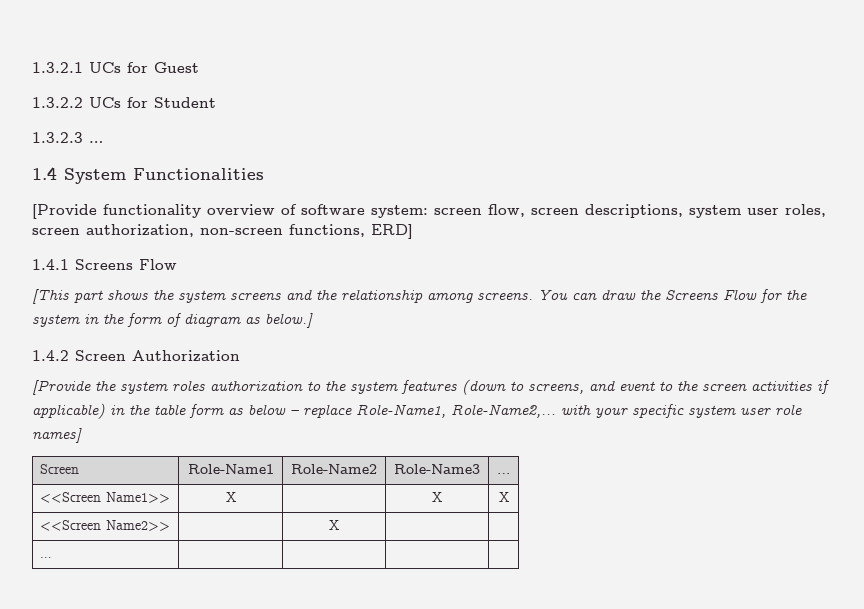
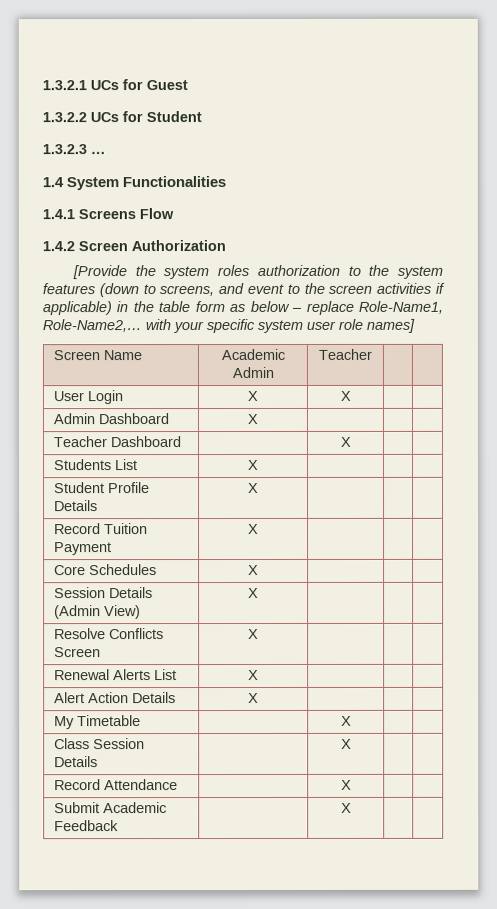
[32,204,826,219] [32,224,413,239] [32,259,177,270] [32,289,807,304] [32,313,313,328] [Provide functionality overview of software system: screen flow, screen descriptions, system user roles, screen authorization, non-screen functions, ERD] // 1.4.1 Screens Flow // [This part shows the system screens and the relationship among screens. You can draw the Screens Flow for the system in the form of diagram as below.] -> [42,208,174,220] 1.4.1 Screens Flow
[187,464,274,474] [291,464,377,474] [394,464,480,474] [497,473,510,474] [40,492,171,503] [225,492,236,502] [432,492,442,502] [498,492,509,502] [40,520,171,531] [329,520,339,530] [40,557,53,558] | Role-Name1 | Role-Name2 | Role-Name3 | … // <<Screen Name1>> | X | | X | X // <<Screen Name2>> | | X | | // … | | -> [103,350,143,361] [220,348,285,361] [231,366,274,379] [318,348,372,360] [53,390,124,405] [247,390,258,402] [339,390,351,401] [53,413,170,425] [247,413,258,425] [53,436,182,448] [339,436,351,447] [54,459,139,471] [248,459,259,471] [54,482,151,494] [54,500,99,512] [248,482,259,494] [54,523,149,535] [54,542,113,556] [248,523,259,535] [54,564,158,576] [248,564,259,576] [54,587,154,599] [54,605,142,620] [248,587,259,599] [54,628,165,640] [54,647,102,658] [248,628,259,640] [54,669,178,681] [248,669,259,681] [54,692,177,704] [248,692,259,704] [54,715,142,730] [340,715,352,726] [54,738,146,750] [54,756,99,768] [340,738,352,749] [54,779,179,791] [340,779,352,790] [54,802,168,814] [54,820,120,832] [340,802,352,813] Name | Academic Admin | Teacher | | // User Login | X | X | | // Admin Dashboard | X | | | // Teacher Dashboard | | X | | // Students List | X | | | // Student Profile Details | X | | | // Record Tuition Payment | X | | | // Core Schedules | X | | | // Session Details (Admin View) | X | | | // Resolve Conflicts Screen | X | | | // Renewal Alerts List | X | | | // Alert Action Details | X | | | // My Timetable | | X | | // Class Session Details | | X | | // Record Attendance | | X | | // Submit Academic Feedback | | X

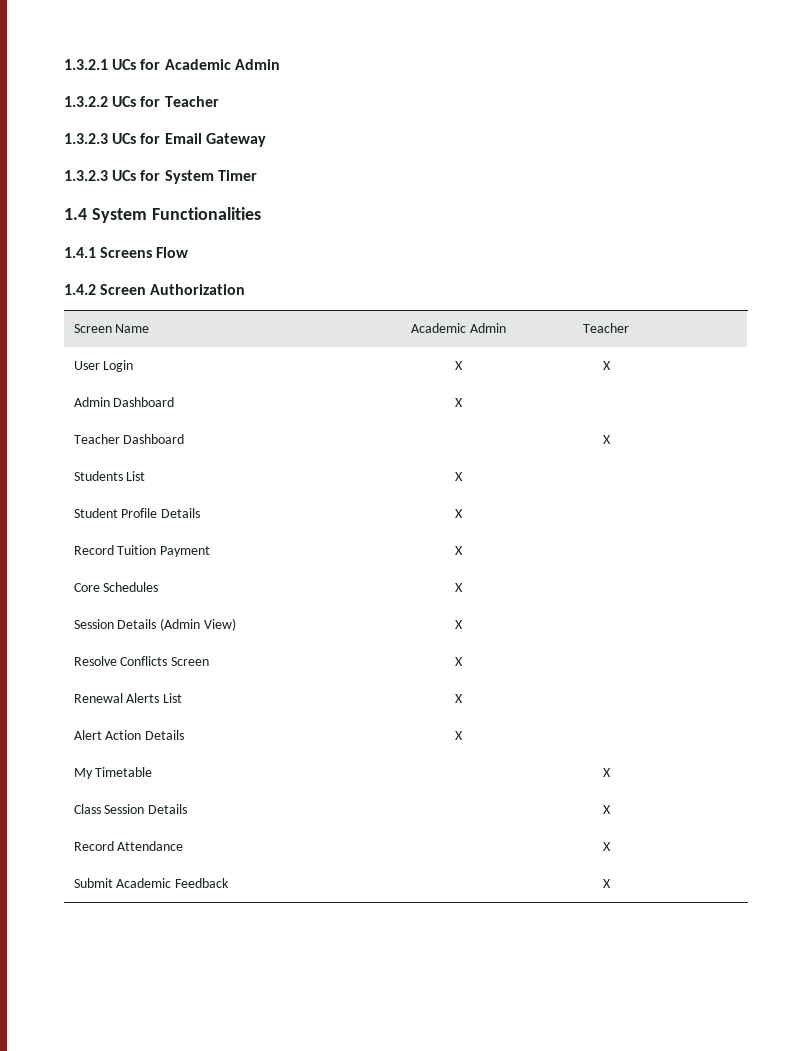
[146,80,188,91] Guest -> [164,59,280,70] Academic Admin
[146,111,202,123] [42,144,106,155] Student // 1.3.2.3 … -> [164,96,219,107] [64,133,266,147] [64,170,257,184] Teacher // 1.3.2.3 UCs for Email Gateway // 1.3.2.3 UCs for System Timer
[72,264,443,280] [42,282,446,298] [42,300,444,316] [42,318,415,334] // [Provide the system roles authorization to the system features (down to screens, and event to the screen activities if applicable) in the table form as below – replace Role-Name1, Role-Name2,… with your specific system user role names] -> (246, 289) none

